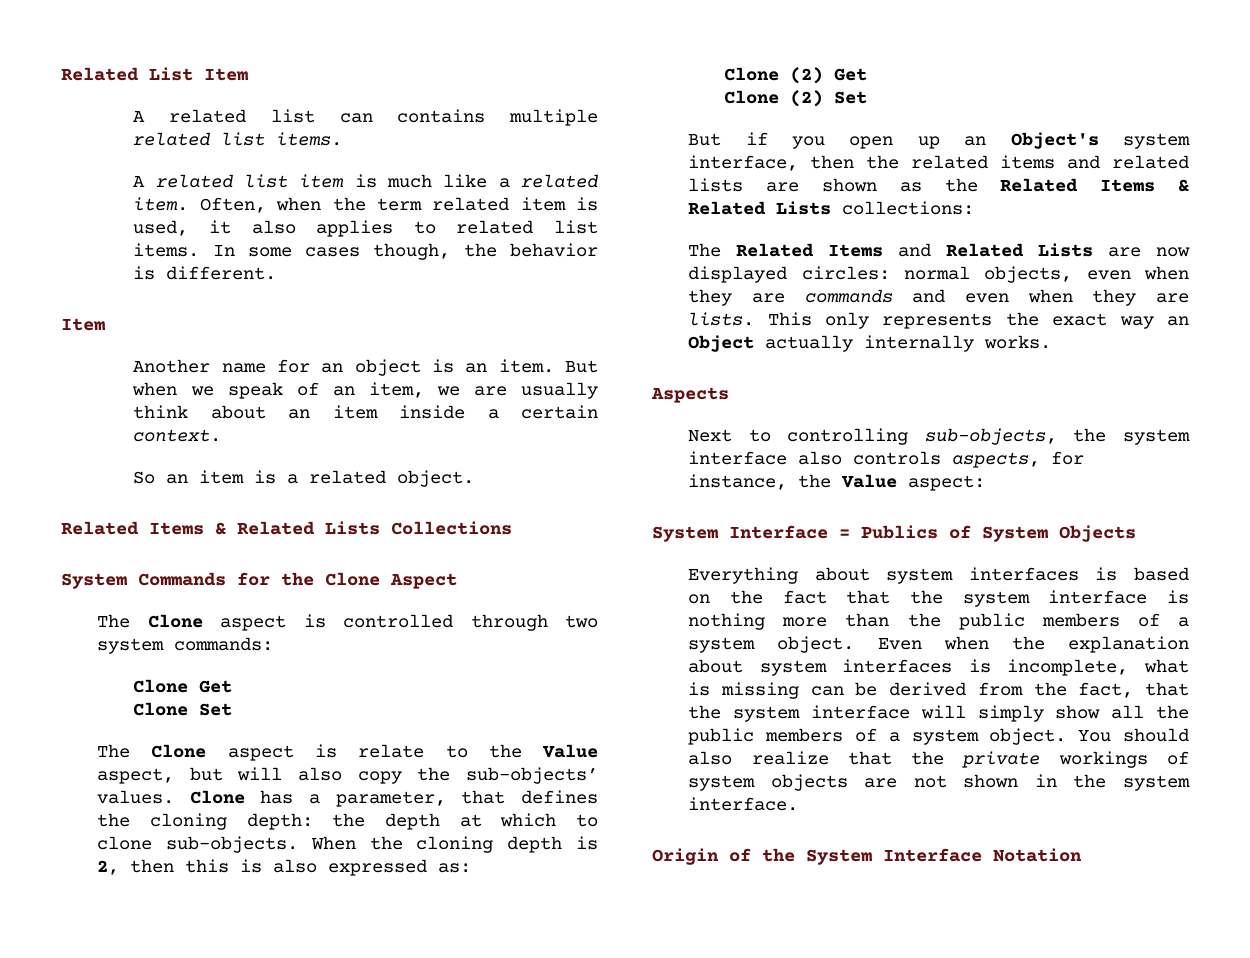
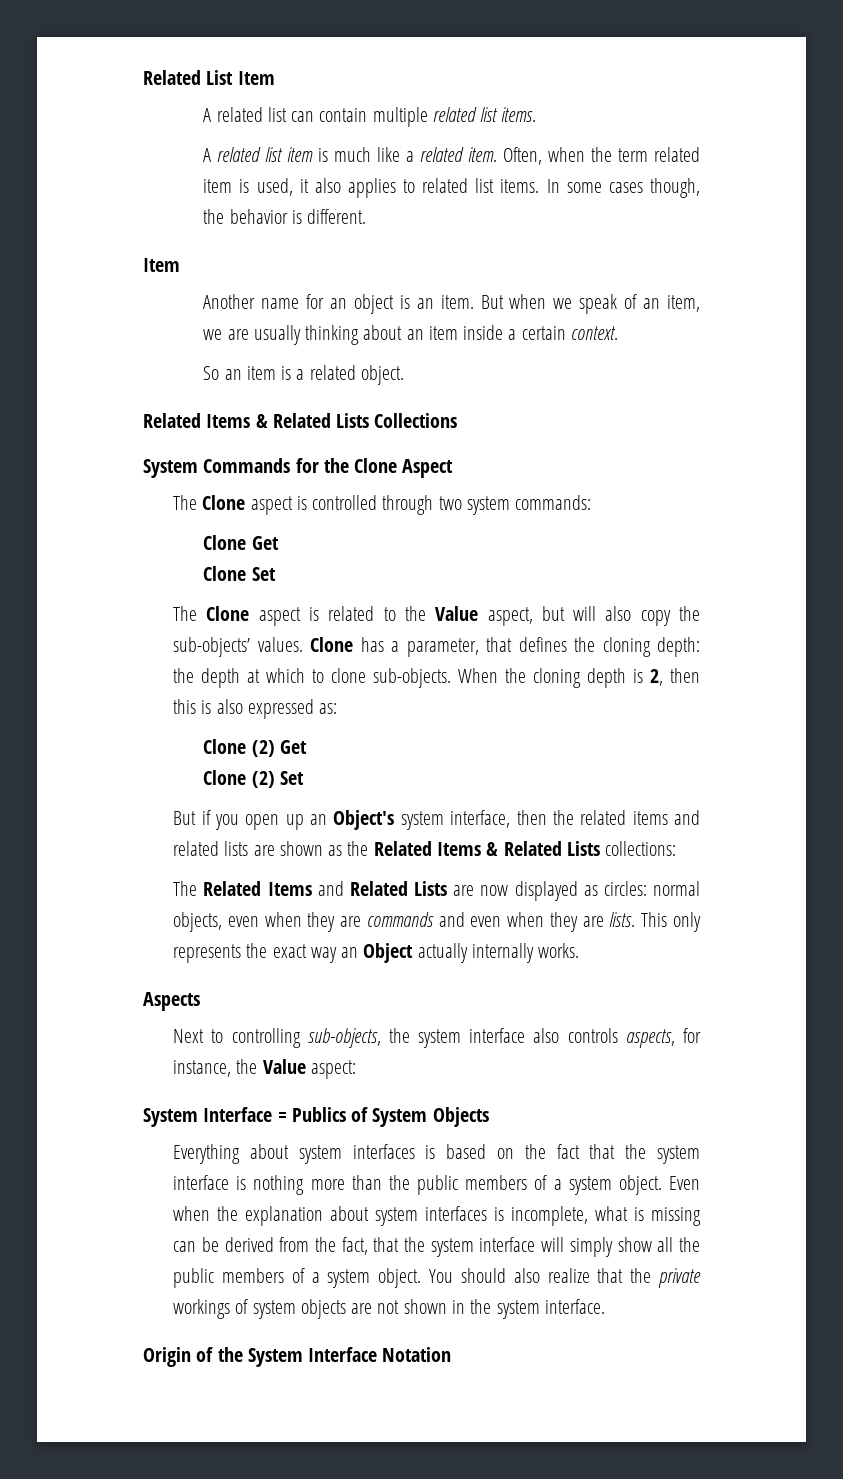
[397,109,486,123] contains -> [319,108,368,122] contain
[133,405,189,419] think -> [305,325,360,345] thinking
[358,744,425,758] relate -> [328,606,375,621] related
(788, 274) none -> [583,885,598,896] as

